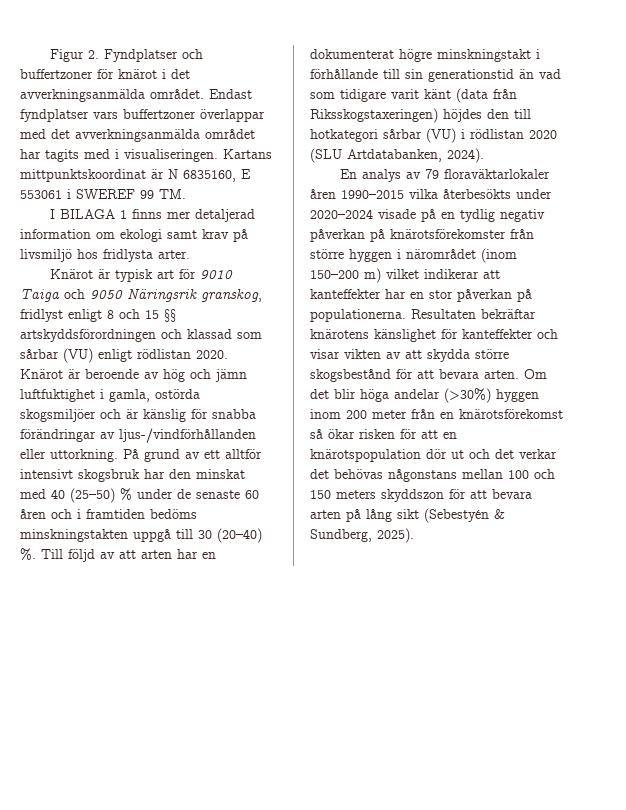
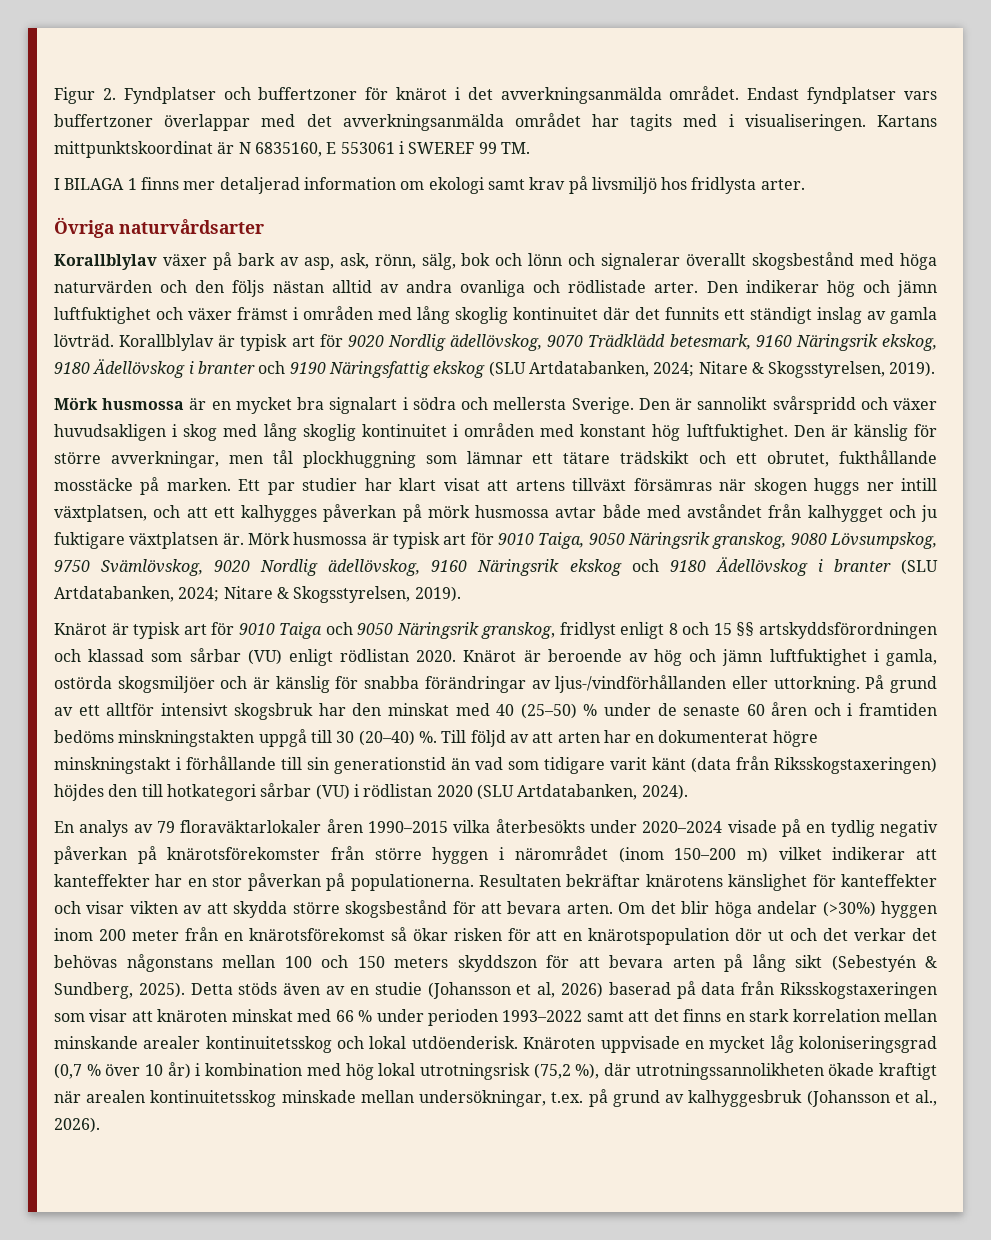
(190, 254) none -> [54,217,264,238] [54,252,938,270] [54,280,937,297] [54,306,937,324] [54,334,937,351] [54,359,936,378] [54,396,938,414] [54,423,937,441] [54,450,937,468] [54,477,938,495] [54,504,937,522] [54,532,938,549] [54,557,939,576] [54,586,461,603] // Övriga naturvårdsarter // Korallblylav växer på bark av asp, ask, rönn, sälg, bok och lönn och signalerar överallt skogsbestånd med höga naturvärden och den följs nästan alltid av andra ovanliga och rödlistade arter. Den indikerar hög och jämn luftfuktighet och växer främst i områden med lång skoglig kontinuitet där det funnits ett ständigt inslag av gamla lövträd. Korallblylav är typisk art för 9020 Nordlig ädellövskog, 9070 Trädklädd betesmark, 9160 Näringsrik ekskog, 9180 Ädellövskog i branter och 9190 Näringsfattig ekskog (SLU Artdatabanken, 2024; Nitare & Skogsstyrelsen, 2019). // Mörk husmossa är en mycket bra signalart i södra och mellersta Sverige. Den är sannolikt svårspridd och växer huvudsakligen i skog med lång skoglig kontinuitet i områden med konstant hög luftfuktighet. Den är känslig för större avverkningar, men tål plockhuggning som lämnar ett tätare trädskikt och ett obrutet, fukthållande mosstäcke på marken. Ett par studier har klart visat att artens tillväxt försämras när skogen huggs ner intill växtplatsen, och att ett kalhygges påverkan på mörk husmossa avtar både med avståndet från kalhygget och ju fuktigare växtplatsen är. Mörk husmossa är typisk art för 9010 Taiga, 9050 Näringsrik granskog, 9080 Lövsumpskog, 9750 Svämlövskog, 9020 Nordlig ädellövskog, 9160 Näringsrik ekskog och 9180 Ädellövskog i branter (SLU Artdatabanken, 2024; Nitare & Skogsstyrelsen, 2019).
(414, 535) none -> [190,981,937,999] [54,1009,938,1026] [54,1035,938,1053] [54,1062,937,1080] [54,1089,938,1107] [54,1117,100,1133] Detta stöds även av en studie (Johansson et al, 2026) baserad på data från Riksskogstaxeringen som visar att knäroten minskat med 66 % under perioden 1993–2022 samt att det finns en stark korrelation mellan minskande arealer kontinuitetsskog och lokal utdöenderisk. Knäroten uppvisade en mycket låg koloniseringsgrad (0,7 % över 10 år) i kombination med hög lokal utrotningsrisk (75,2 %), där utrotningssannolikheten ökade kraftigt när arealen kontinuitetsskog minskade mellan undersökningar, t.ex. på grund av kalhyggesbruk (Johansson et al., 2026).

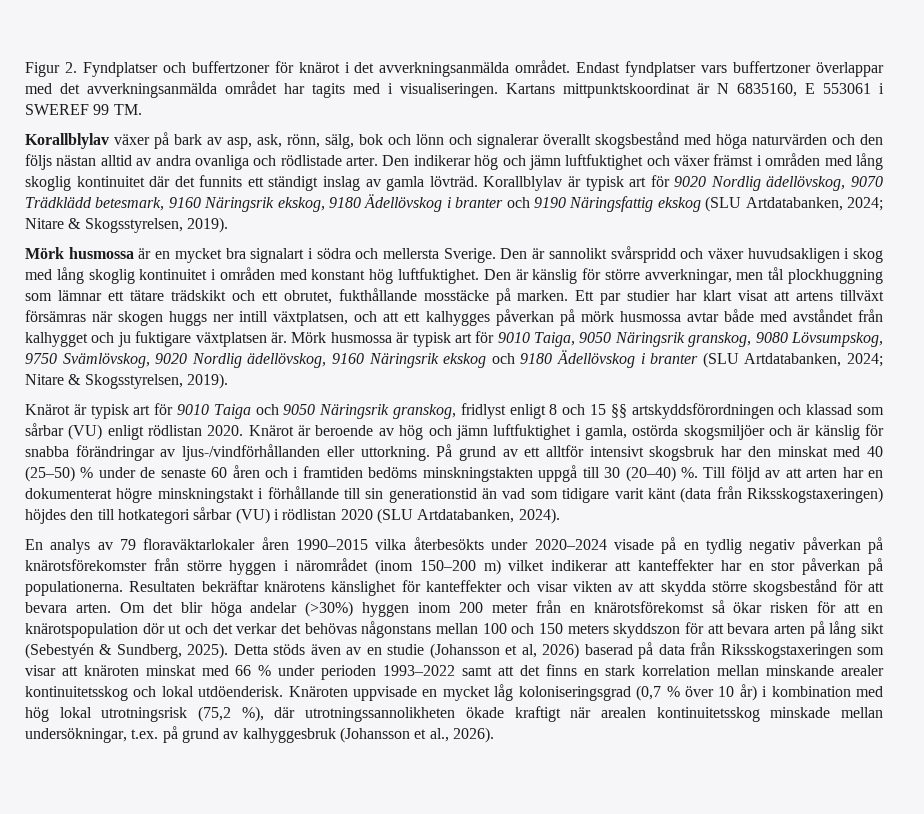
[54,176,805,194] [54,217,264,238] // I BILAGA 1 finns mer detaljerad information om ekologi samt krav på livsmiljö hos fridlysta arter. // Övriga naturvårdsarter -> (142, 109) none

